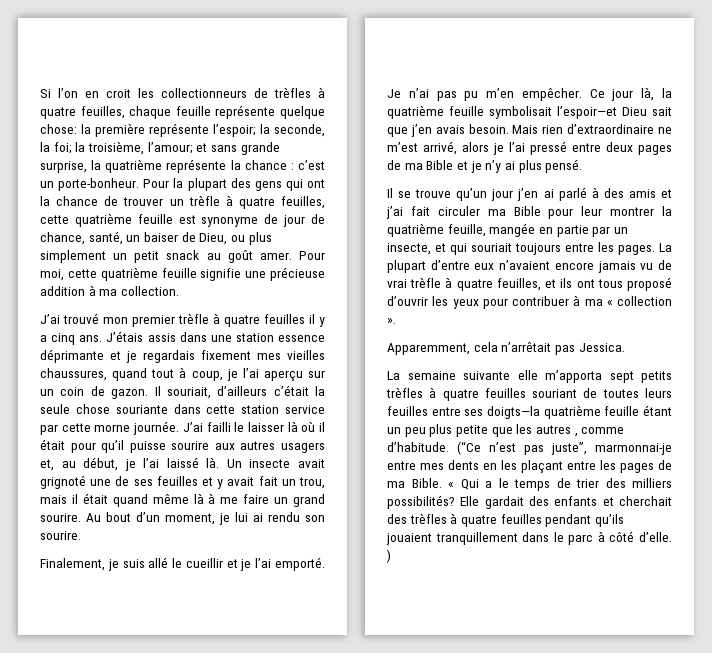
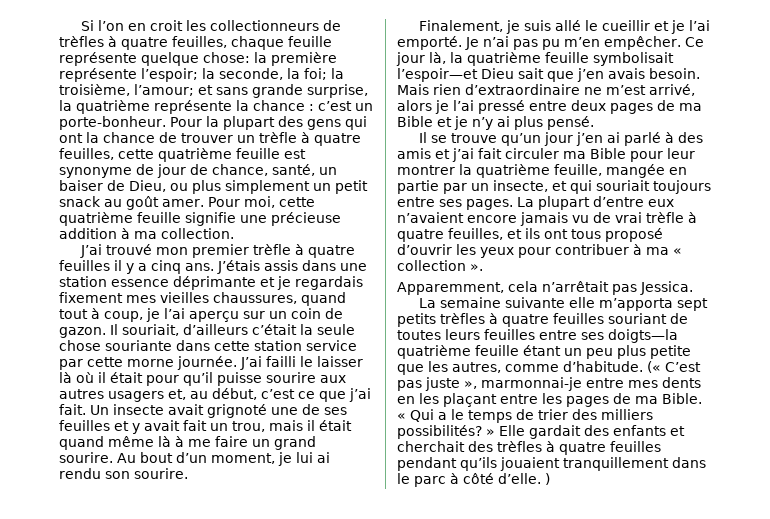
[124,457,220,471] je l’ai laissé là. -> [261,388,371,402] [59,404,86,415] c’est ce que j’ai fait.
[598,242,614,252] les -> [439,199,462,207] ses
[535,425,625,437] [387,441,587,455] autres , comme d’habitude. (“Ce n’est pas juste”, -> [452,361,701,373] [397,377,477,391] autres, comme d’habitude. (« C’est pas juste »,
(455, 502) none -> [486,429,495,436] »

